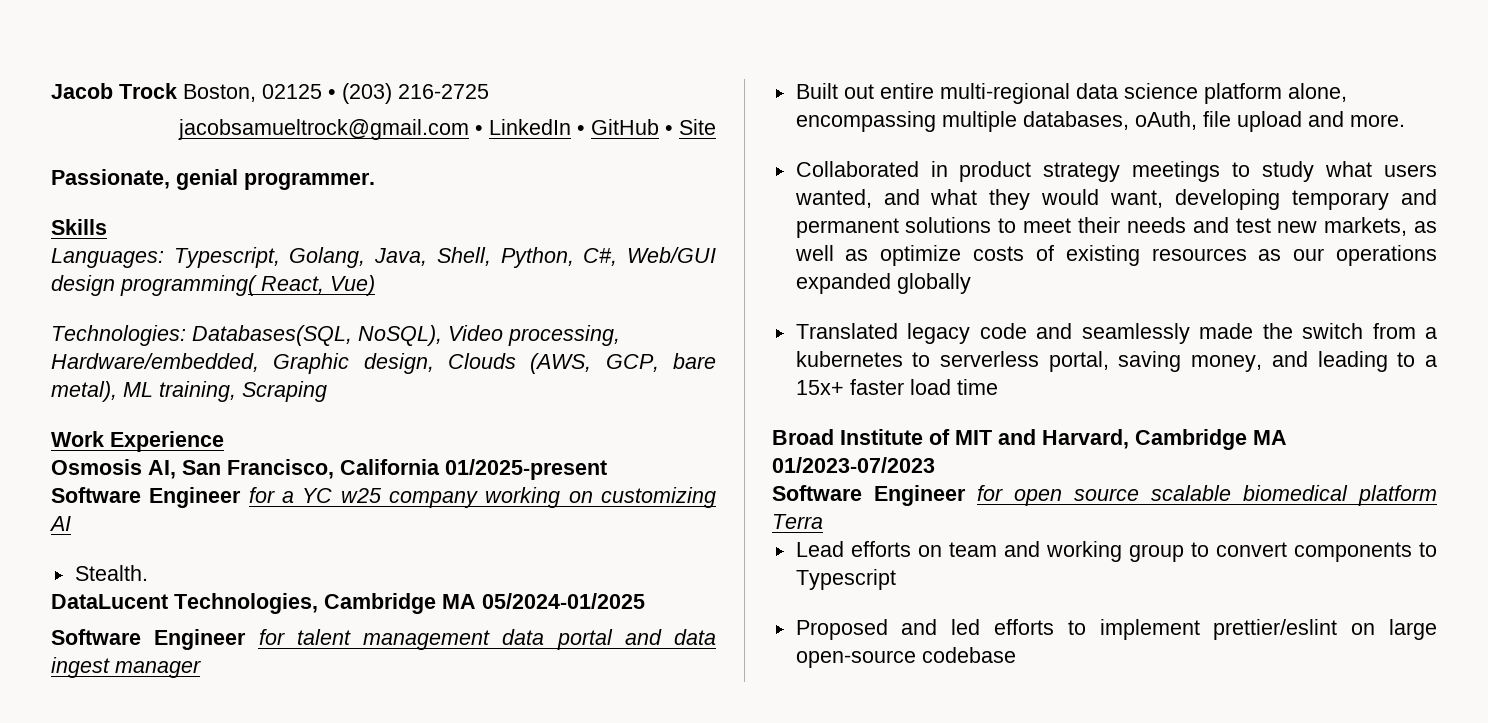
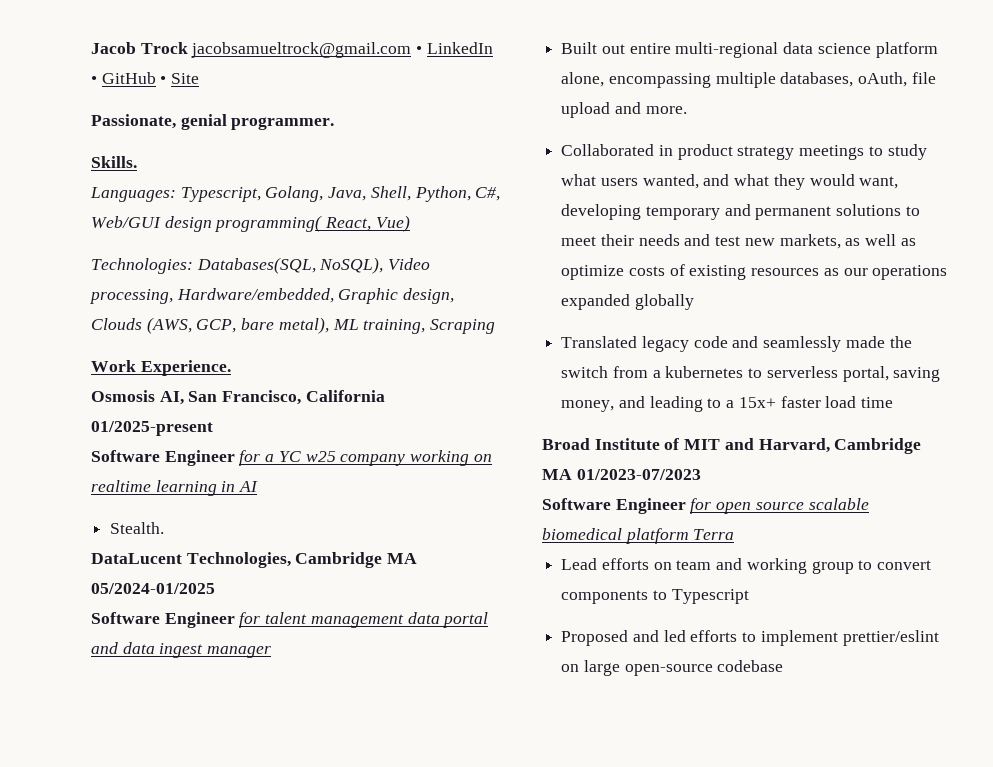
[183,83,489,104] Boston, 02125 • (203) 216-2725 // -> (188, 48) none
[51,219,107,235] Skills -> [91,156,137,168] Skills.
[110,431,224,452] Experience -> [140,360,231,376] Experience.
[601,487,716,508] customizing -> [91,480,236,496] realtime learning in

